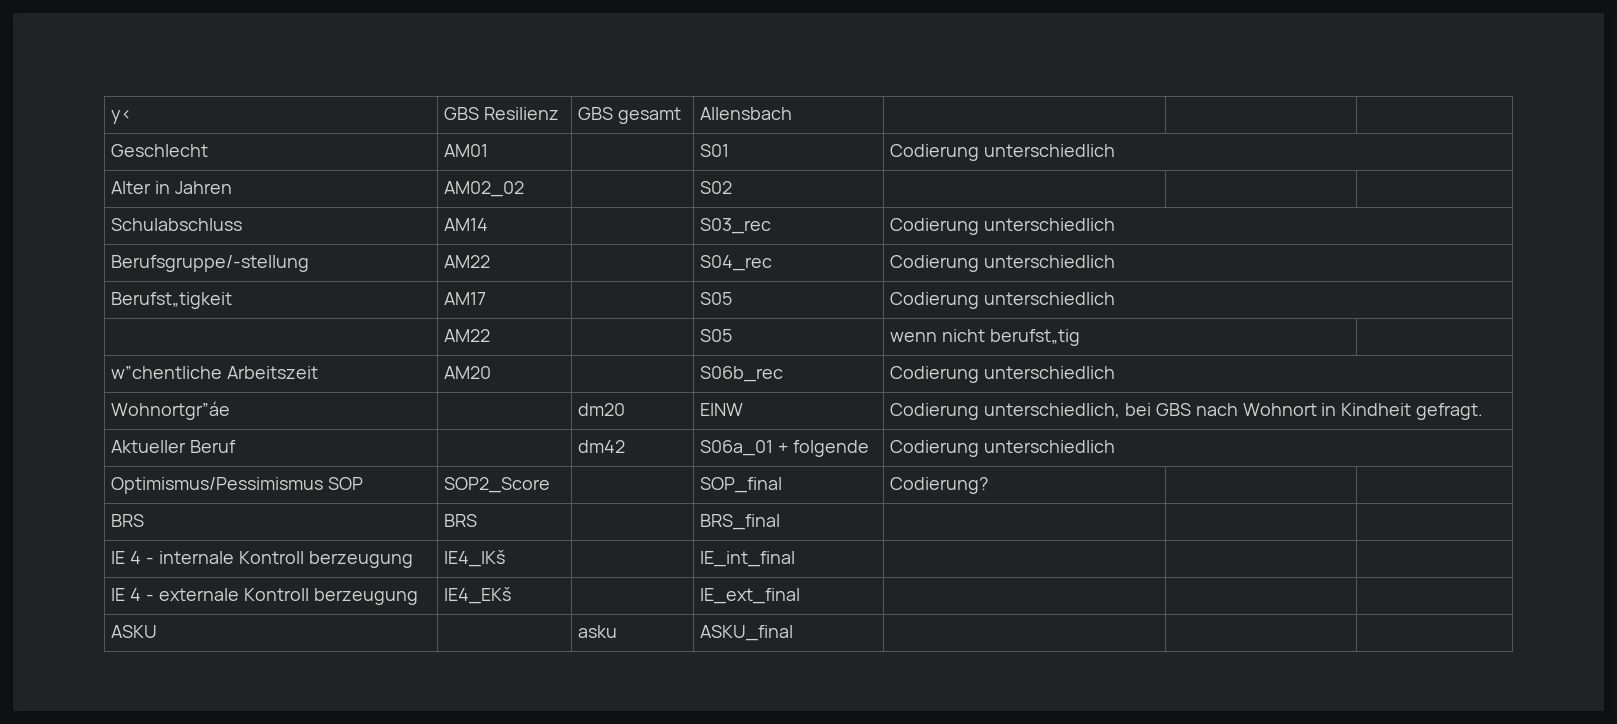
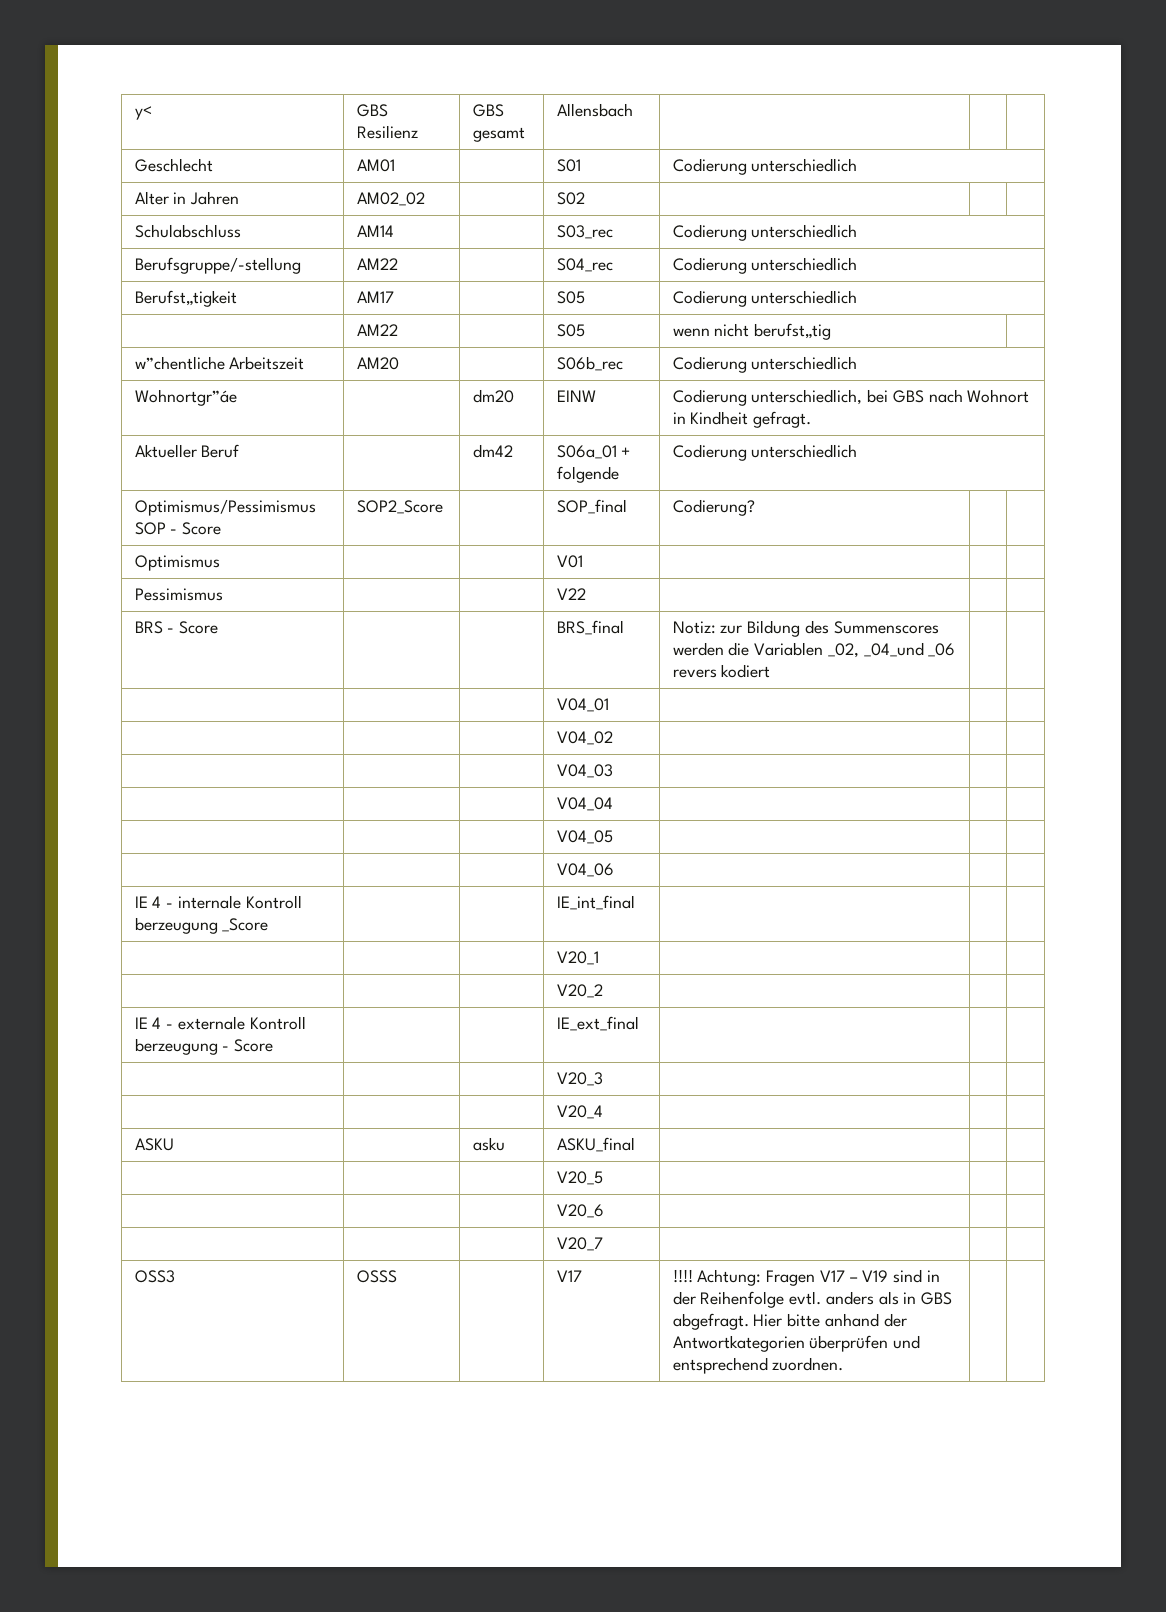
(364, 483) none -> [170,522,222,535] - Score
[111,514,145,527] [444,514,478,527] // BRS | BRS -> [134,555,220,571] [556,555,583,568] [134,588,223,601] [556,588,586,600] [134,621,219,634] // Optimismus | | | V01 | | | // Pessimismus | | | V22 | | | // BRS - Score |
(781, 522) none -> [672,620,939,637] [672,642,956,658] [672,664,771,678] [556,698,609,712] [556,731,613,745] [556,764,613,778] [556,797,613,811] [556,830,613,844] [556,863,614,877] | Notiz: zur Bildung des Summenscores werden die Variablen _02, _04_und _06 revers kodiert | | // | | | V04_01 | | | // | | | V04_02 | | | // | | | V04_03 | | | // | | | V04_04 | | | // | | | V04_05 | | | // | | | V04_06
[444,550,506,567] | IE4_IKš -> [222,918,269,932] _Score |
(796, 559) none -> [556,951,599,965] [556,984,603,998] // | | | V20_1 | | | // | | | V20_2 | | |
[444,587,512,604] | IE4_EKš -> [222,1039,274,1052] - Score |
(801, 596) none -> [556,1072,603,1086] [556,1105,603,1119] // | | | V20_3 | | | // | | | V20_4 | | |
(794, 633) none -> [556,1171,603,1185] [556,1204,604,1218] [556,1237,603,1251] [134,1270,175,1283] [356,1270,397,1283] [556,1270,582,1282] [672,1269,940,1286] [672,1291,953,1308] [672,1313,907,1330] [672,1335,921,1352] [672,1357,844,1374] // | | | V20_5 | | | // | | | V20_6 | | | // | | | V20_7 | | | // OSS3 | OSSS | | V17 | !!!! Achtung: Fragen V17 – V19 sind in der Reihenfolge evtl. anders als in GBS abgefragt. Hier bitte anhand der Antwortkategorien überprüfen und entsprechend zuordnen. | |

